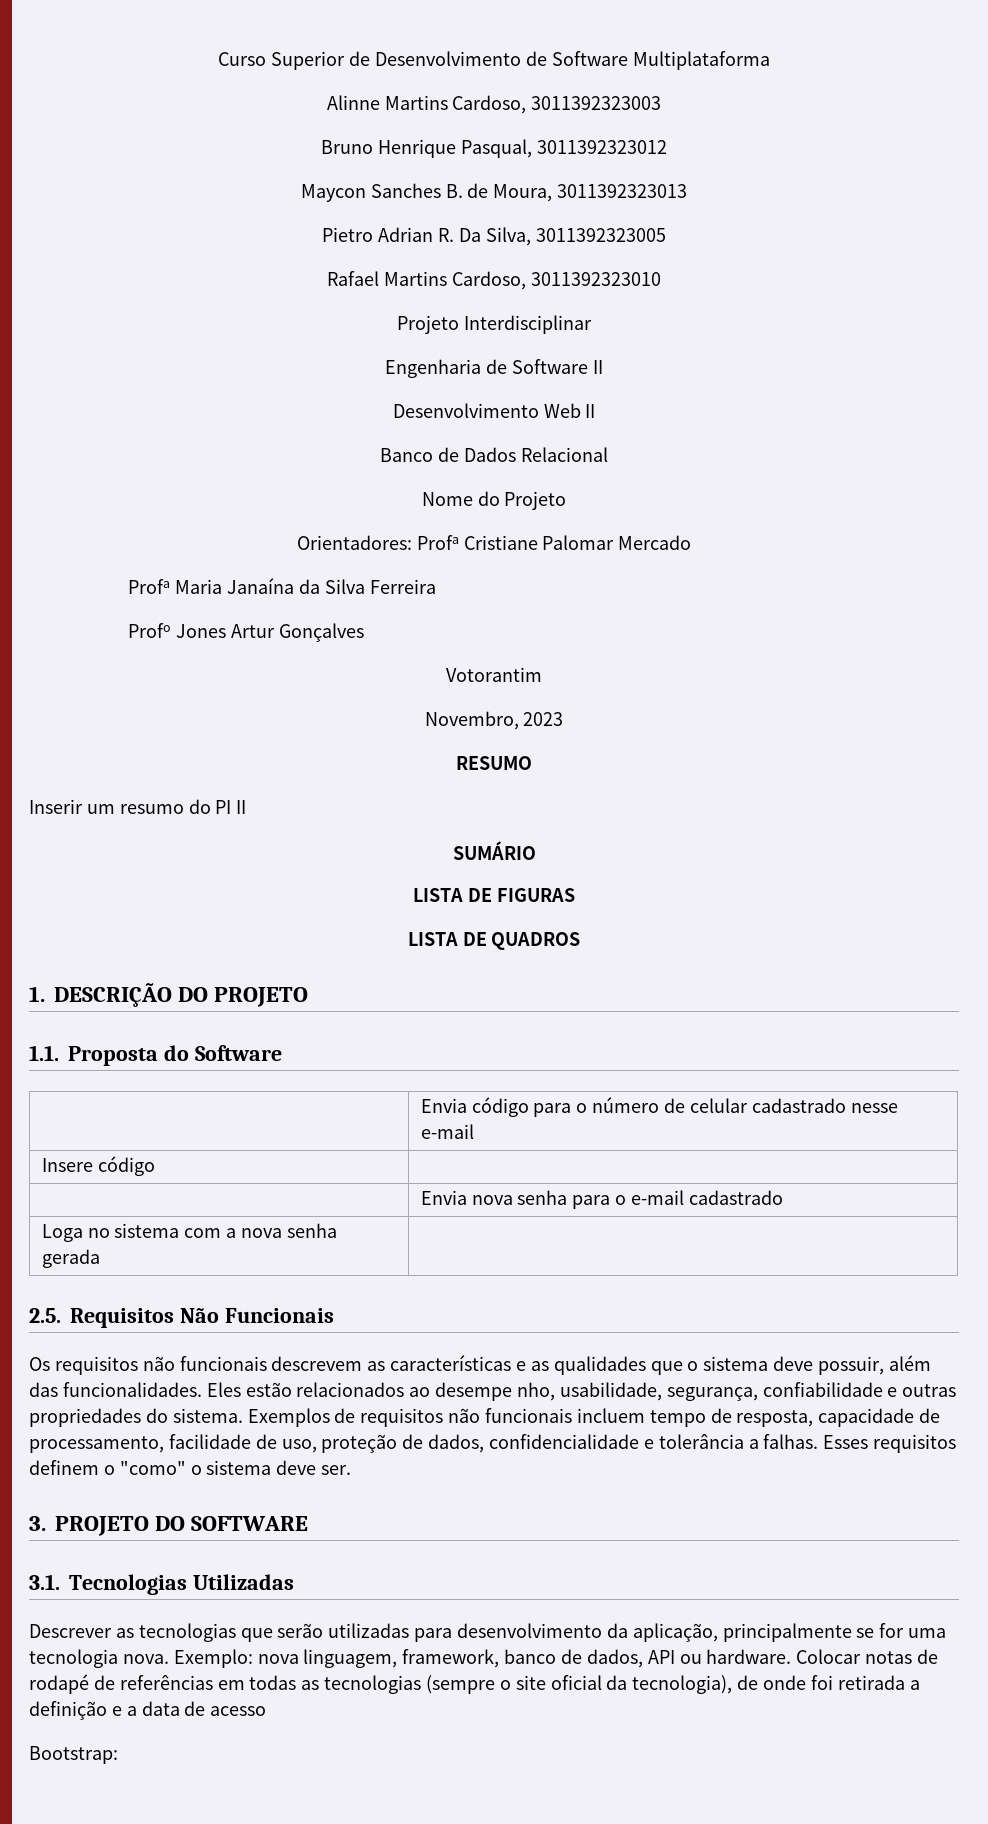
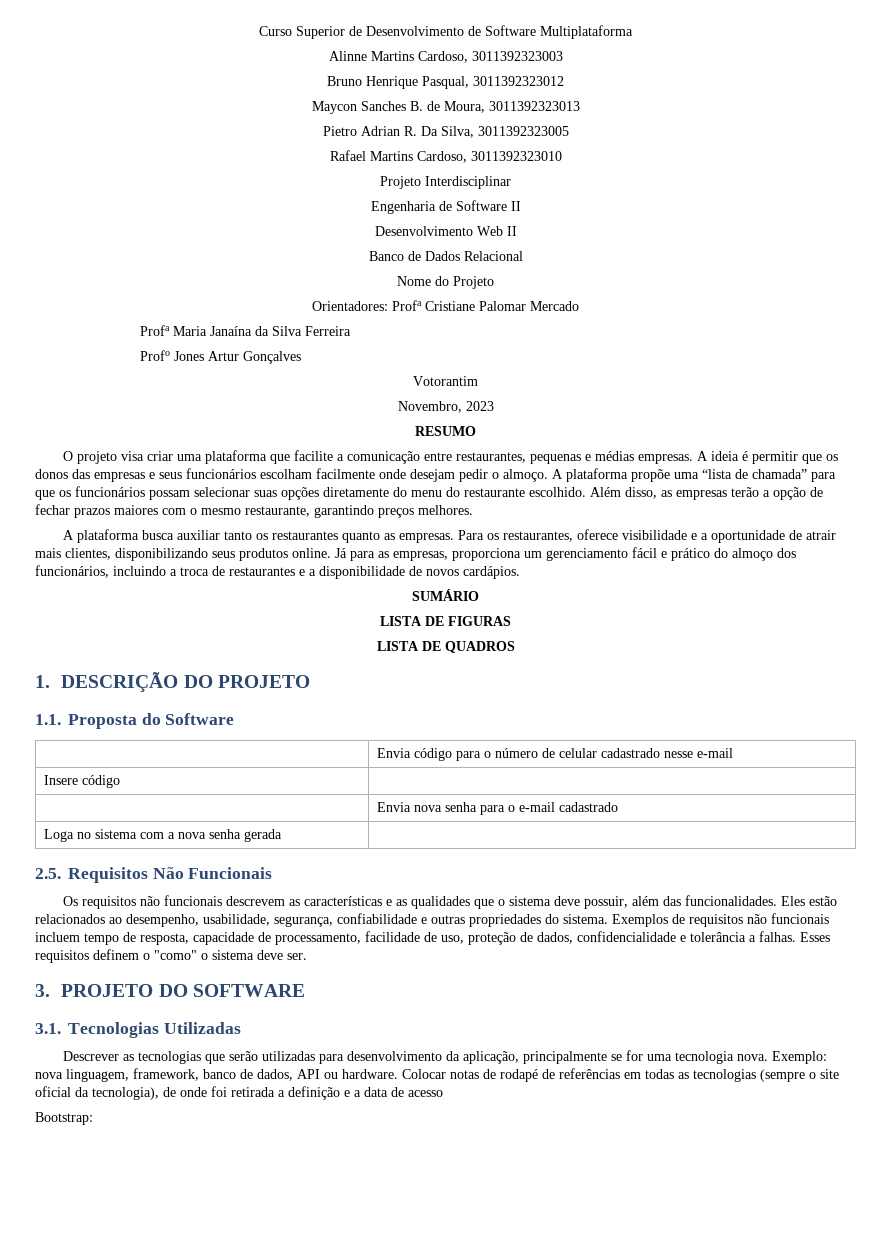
[29,799,247,814] Inserir um resumo do PI II -> [62,450,838,464] [35,468,836,482] [35,486,823,500] [35,504,473,518] [62,529,836,543] [35,547,796,561] [35,565,520,579] O projeto visa criar uma plataforma que facilite a comunicação entre restaurantes, pequenas e médias empresas. A ideia é permitir que os donos das empresas e seus funcionários escolham facilmente onde desejam pedir o almoço. A plataforma propõe uma “lista de chamada” para que os funcionários possam selecionar suas opções diretamente do menu do restaurante escolhido. Além disso, as empresas terão a opção de fechar prazos maiores com o mesmo restaurante, garantindo preços melhores. // A plataforma busca auxiliar tanto os restaurantes quanto as empresas. Para os restaurantes, oferece visibilidade e a oportunidade de atrair mais clientes, disponibilizando seus produtos online. Já para as empresas, proporciona um gerenciamento fácil e prático do almoço dos funcionários, incluindo a troca de restaurantes e a disponibilidade de novos cardápios.
[435,1382,556,1401] desempe nho, -> [126,914,199,927] desempenho,

